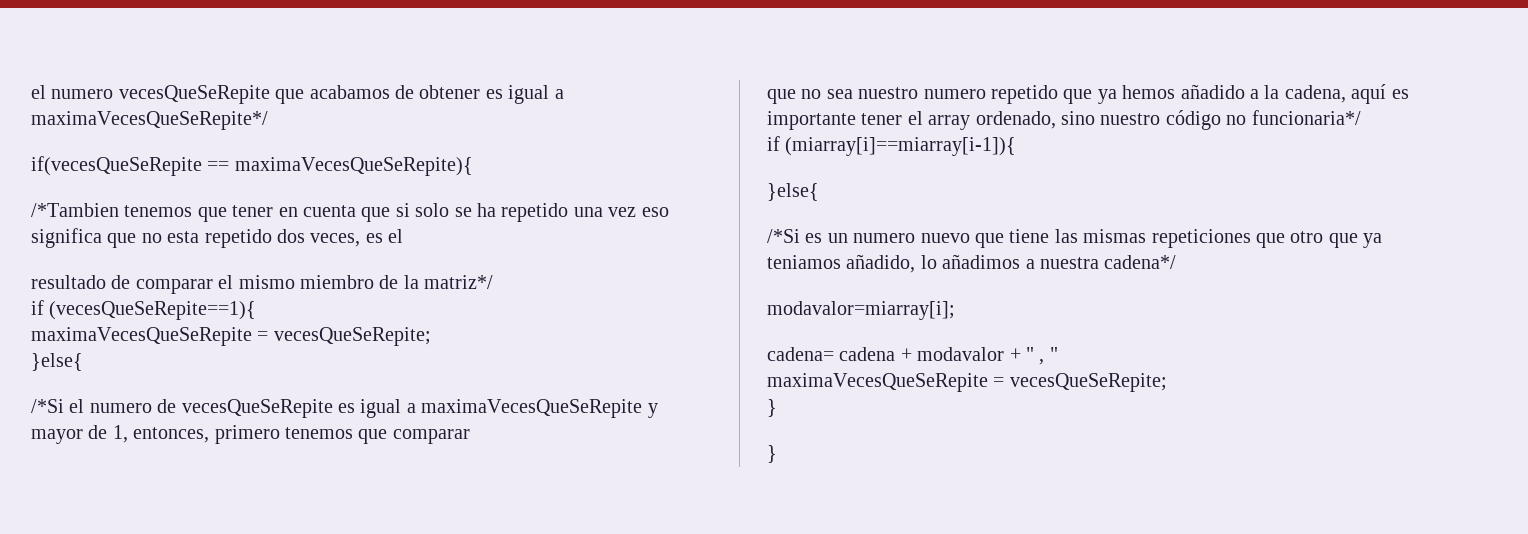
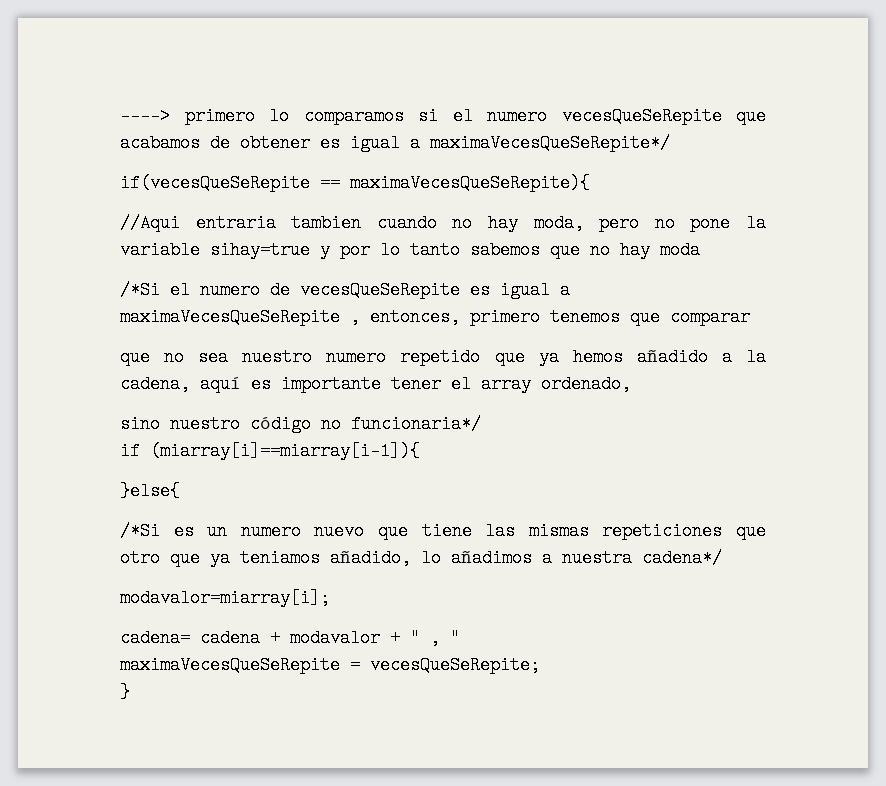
(31, 92) none -> [120,107,438,125] ----> primero lo comparamos si
[31,203,669,222] [31,228,404,248] [31,275,494,294] [31,300,257,320] [31,327,431,346] [31,353,83,371] /*Tambien tenemos que tener en cuenta que si solo se ha repetido una vez eso significa que no esta repetido dos veces, es el // resultado de comparar el mismo miembro de la matriz*/ // if (vecesQueSeRepite==1){ // maximaVecesQueSeRepite = vecesQueSeRepite; // }else{ -> [120,214,767,232] [120,241,700,259] //Aqui entraria tambien cuando no hay moda, pero no pone la variable sihay=true y por lo tanto sabemos que no hay moda
[647,403,658,418] [31,425,128,444] y mayor de 1, -> [350,308,360,326] ,
(1056, 120) none -> (631, 384) //
[767,445,777,463] // } -> (130, 692) none

